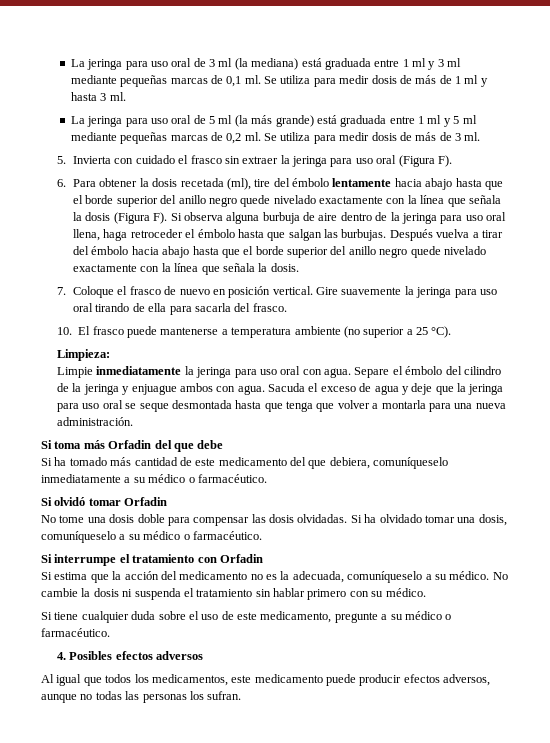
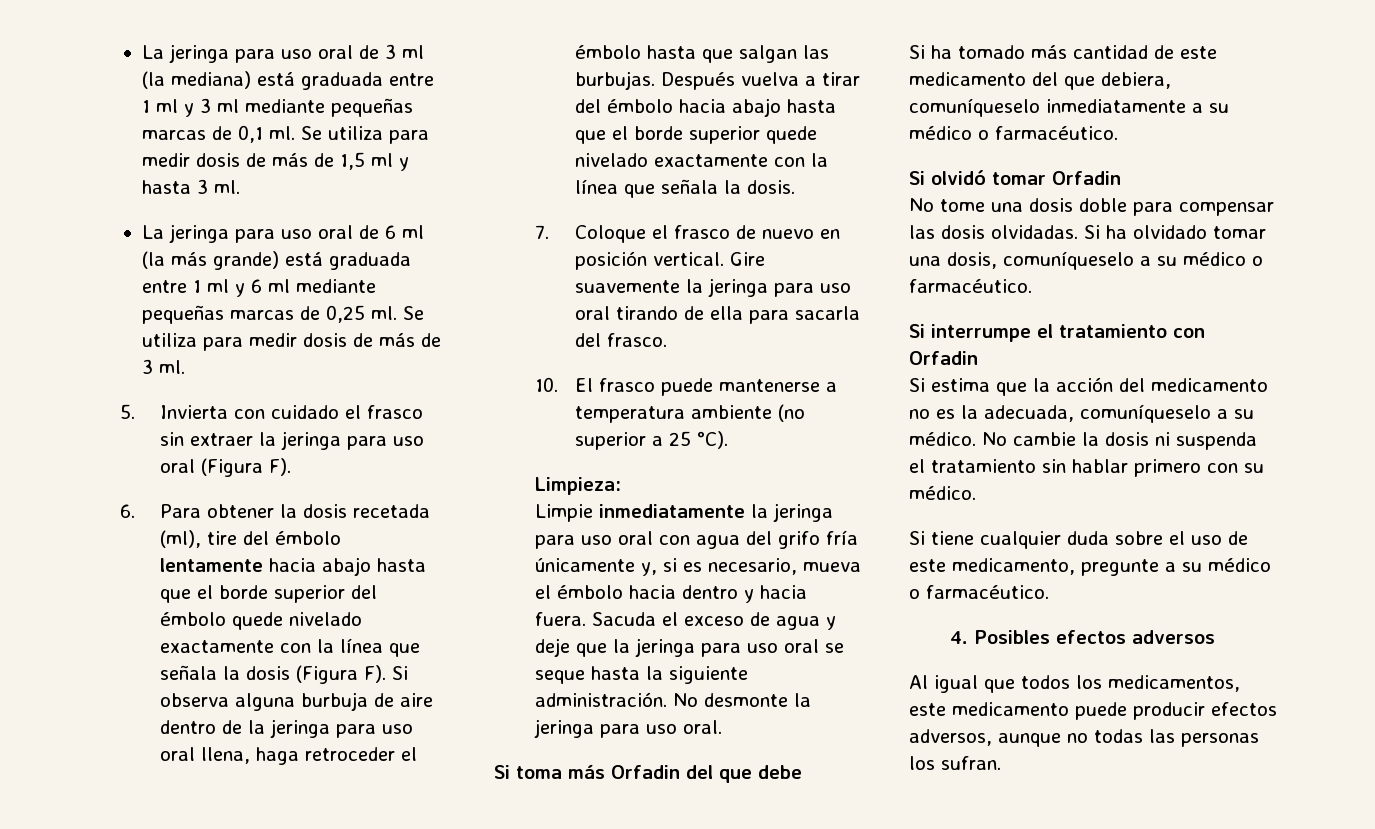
[455,76,462,84] 1 -> [340,152,366,170] 1,5
[209,116,216,124] 5 -> [385,225,397,239] 6
[453,115,477,124] [70,132,242,144] 5 ml mediante pequeñas marcas de 0,2 -> [251,279,377,293] [142,305,366,324] 6 ml mediante pequeñas marcas de 0,25
[178,195,237,207] anillo negro -> [160,612,227,626] émbolo
[330,246,408,258] del anillo negro -> (761, 135) none
[324,366,501,378] [57,383,265,395] agua. Separe el émbolo del cilindro de la jeringa y enjuague ambos con agua. -> [695,530,858,549] [534,558,861,576] [534,585,807,603] [534,612,586,626] agua del grifo fría únicamente y, si es necesario, mueva el émbolo hacia dentro y hacia fuera.
[171,400,506,412] [57,417,134,426] desmontada hasta que tenga que volver a montarla para una nueva administración. -> [590,666,748,684] [534,692,811,707] [533,719,722,738] hasta la siguiente administración. No desmonte la jeringa para uso oral.

